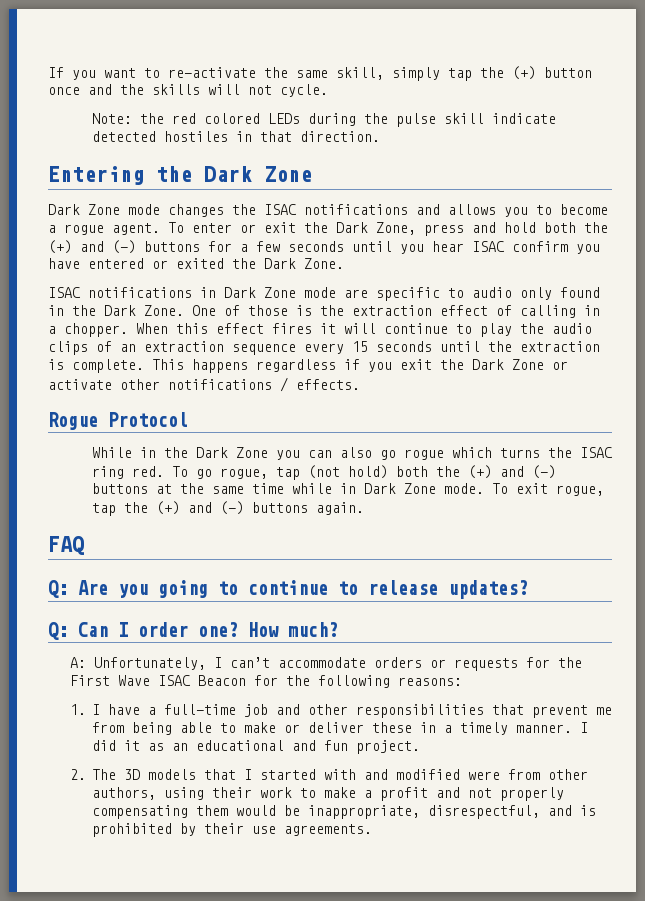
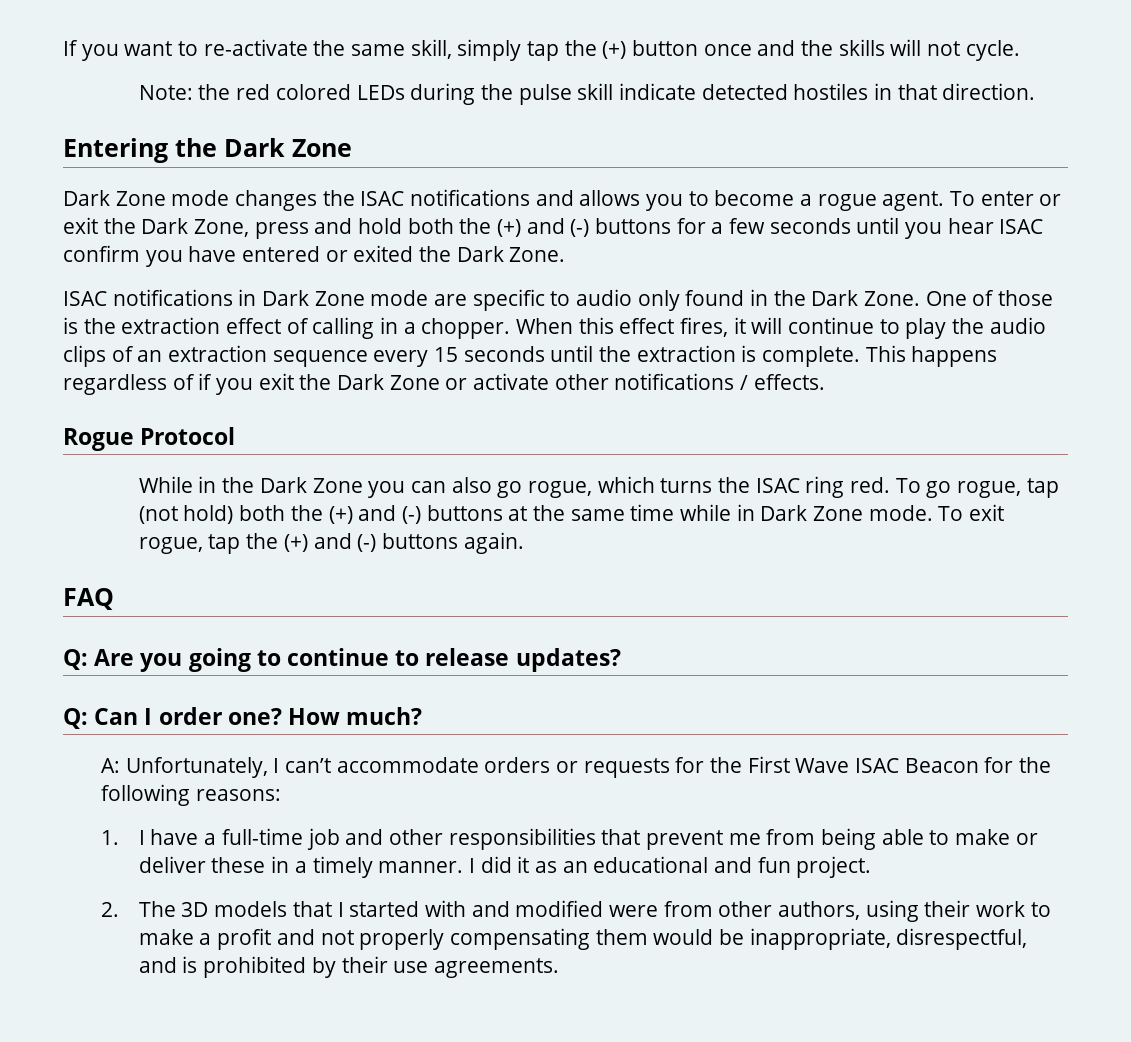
[272,323,312,334] fires -> [680,317,729,337] fires,
(336, 365) none -> [172,374,195,390] of
[403,449,444,460] rogue -> [527,481,592,498] rogue,

